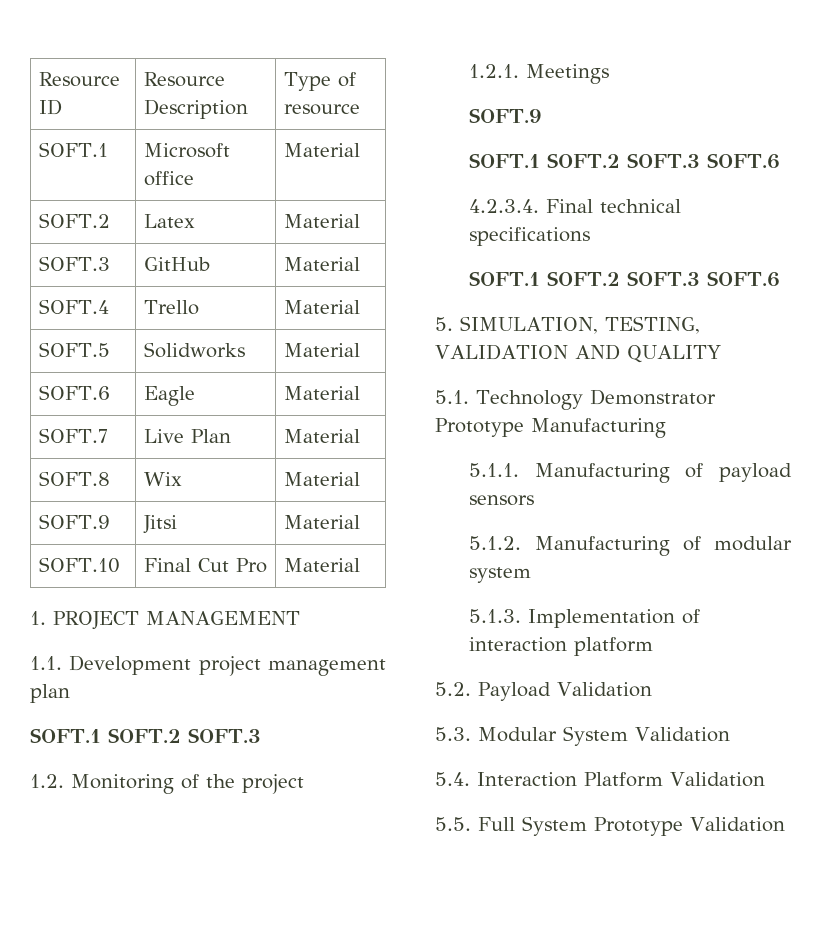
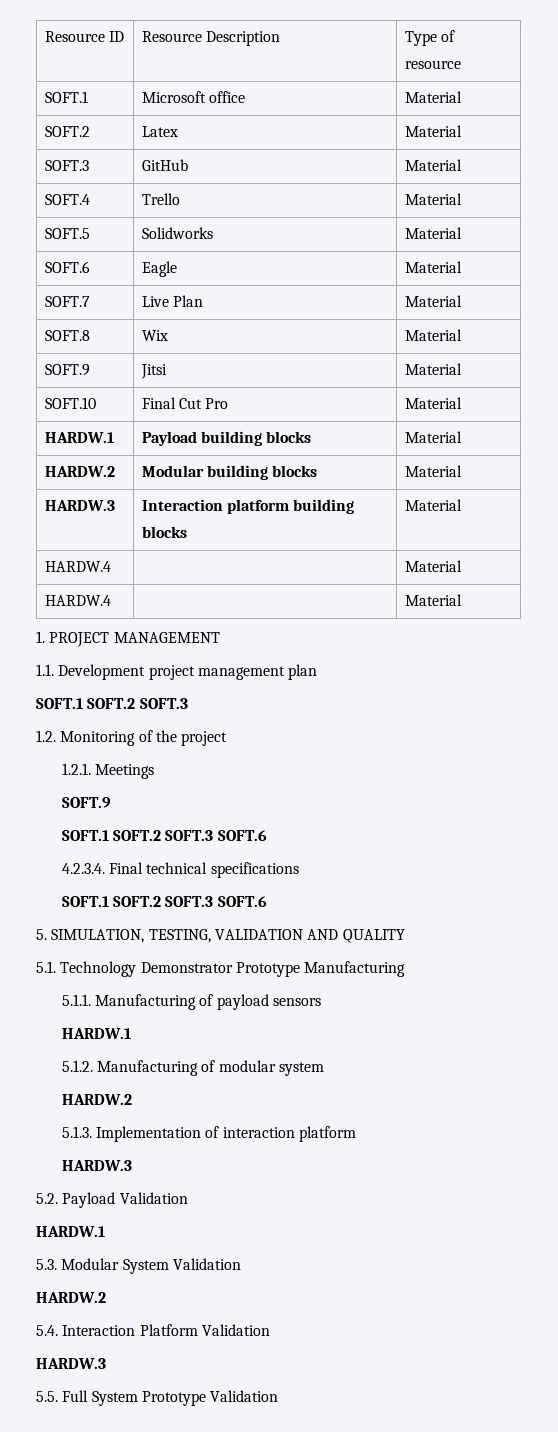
(360, 565) none -> [44,432,114,443] [141,431,312,446] [404,431,462,443] [44,466,115,477] [141,465,318,480] [404,465,462,477] [44,500,115,511] [141,499,355,514] [141,526,187,538] [404,499,462,511] [44,561,111,572] [404,560,462,572] [44,595,111,606] [404,594,462,606] // HARDW.1 | Payload building blocks | Material // HARDW.2 | Modular building blocks | Material // HARDW.3 | Interaction platform building blocks | Material // HARDW.4 | | Material // HARDW.4 | | Material
(535, 500) none -> [61,1028,131,1039] // HARDW.1
(532, 575) none -> [61,1094,132,1105] // HARDW.2
(654, 646) none -> [61,1160,132,1171] // HARDW.3
(652, 689) none -> [36,1226,105,1237] // HARDW.1
(730, 734) none -> [36,1292,106,1303] // HARDW.2
(765, 779) none -> [36,1358,106,1369] // HARDW.3

